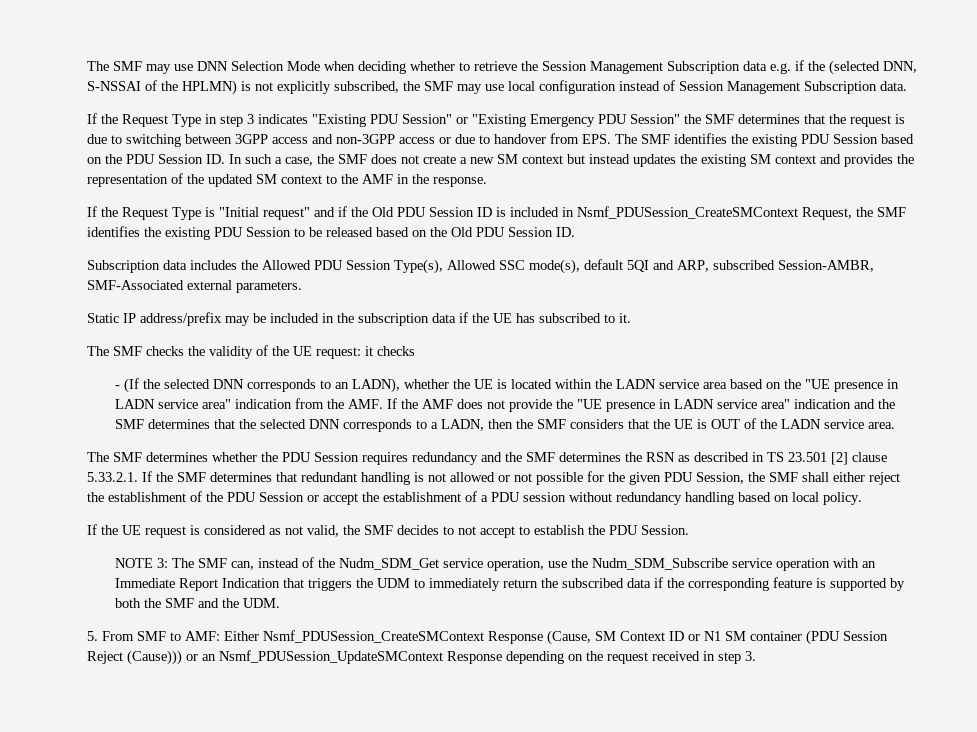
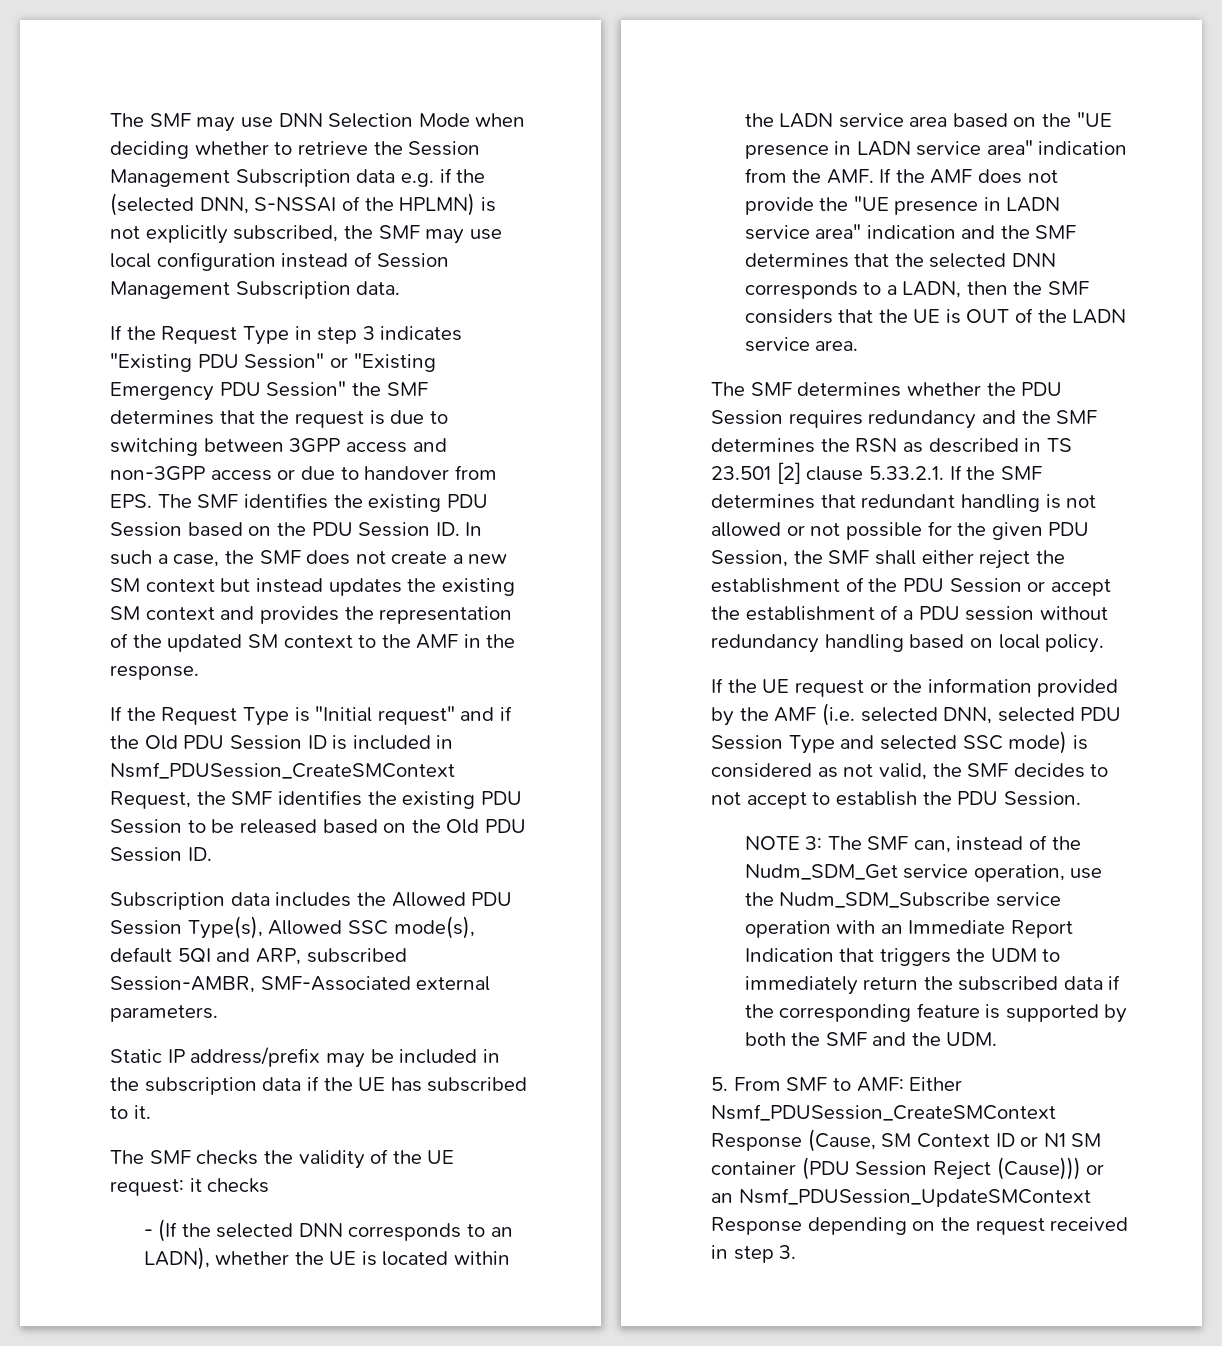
(186, 532) none -> [869,678,1119,697] [711,703,1122,726] [711,731,1068,754] or the information provided by the AMF (i.e. selected DNN, selected PDU Session Type and selected SSC mode)

